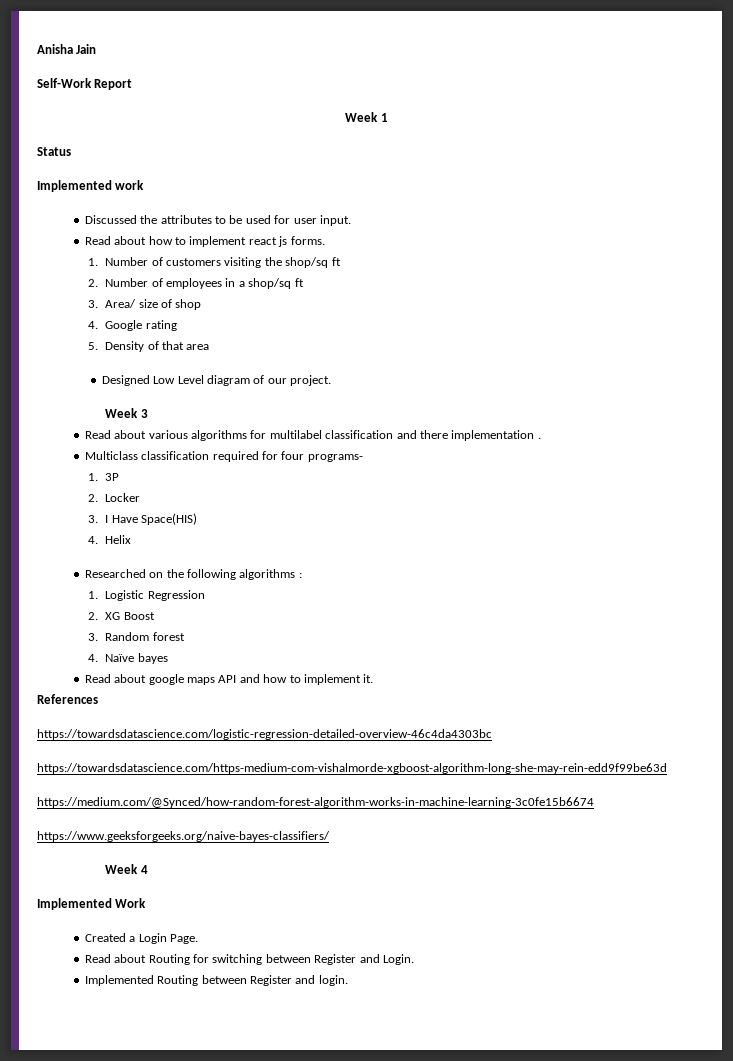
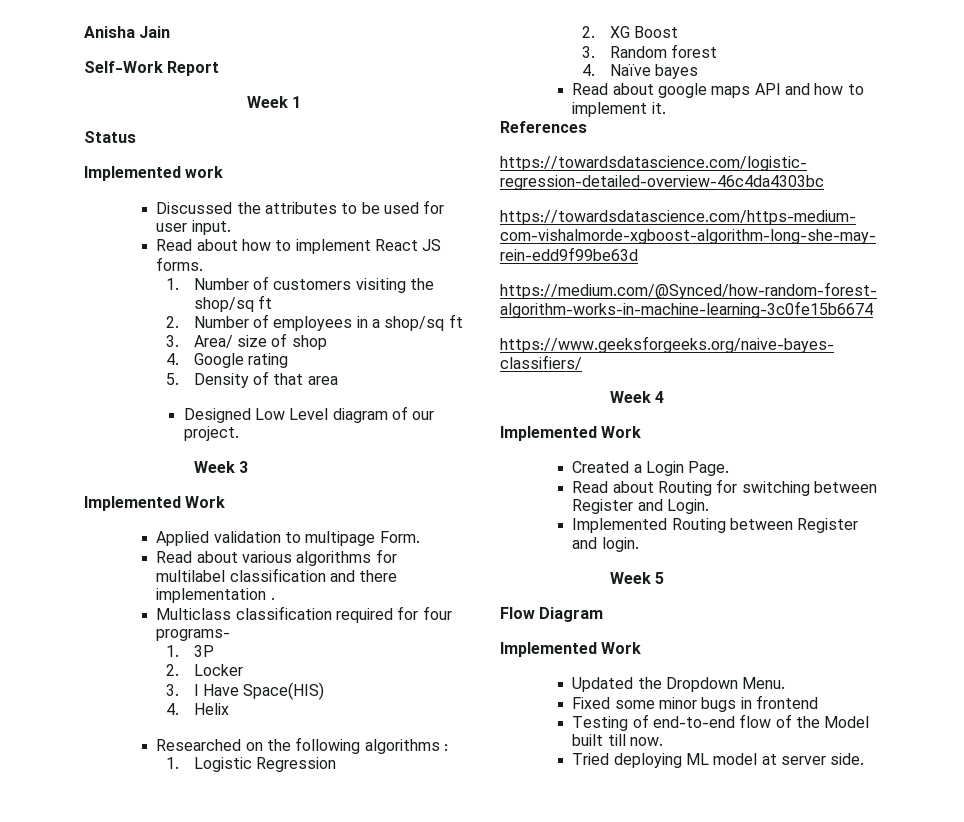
[248,236,288,247] react js -> [375,239,442,251] React JS
(148, 413) none -> [84,496,226,511] [156,531,420,546] // Implemented Work // Applied validation to multipage Form.
(348, 980) none -> [609,572,664,584] [500,607,604,622] [500,642,642,657] [572,677,786,692] [572,695,819,712] [572,714,870,731] [572,734,664,746] [572,753,865,768] // Week 5 // Flow Diagram // Implemented Work // Updated the Dropdown Menu. // Fixed some minor bugs in frontend // Testing of end-to-end flow of the Model built till now. // Tried deploying ML model at server side.

